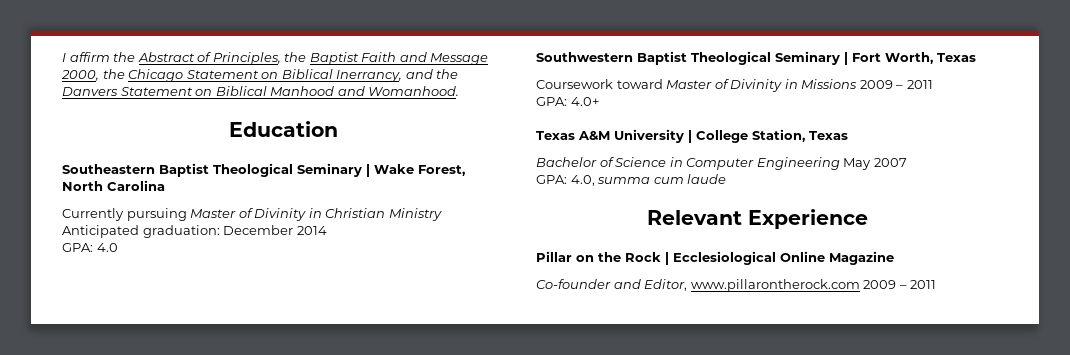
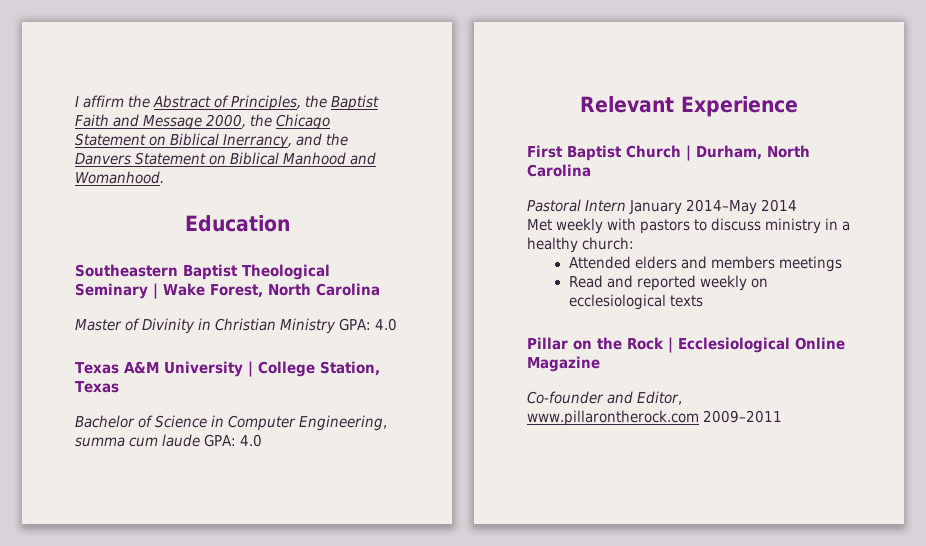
[62,208,187,221] Currently pursuing -> (380, 289) none
[62,225,327,238] [62,243,118,252] [536,51,976,65] [536,79,933,92] [536,97,599,106] Anticipated graduation: December 2014 // GPA: 4.0 // Southwestern Baptist Theological Seminary | Fort Worth, Texas // Coursework toward Master of Divinity in Missions 2009 – 2011 // GPA: 4.0+ -> [339,318,398,331] GPA: 4.0
[756,157,907,170] [536,175,595,186] Engineering May 2007 // GPA: 4.0, -> [299,415,388,431] Engineering,
(727, 179) none -> [204,434,263,447] GPA: 4.0
(868, 219) none -> [527,145,810,161] [527,164,591,177] [527,199,798,215] [527,218,851,234] [527,237,635,253] [568,256,843,272] [568,275,769,291] [568,294,703,310] // First Baptist Church | Durham, North Carolina // Pastoral Intern January 2014–May 2014 // Met weekly with pastors to discuss ministry in a healthy church: // Attended elders and members meetings // Read and reported weekly on ecclesiological texts
[863,280,937,289] 2009 – 2011 -> [703,410,783,423] 2009–2011

